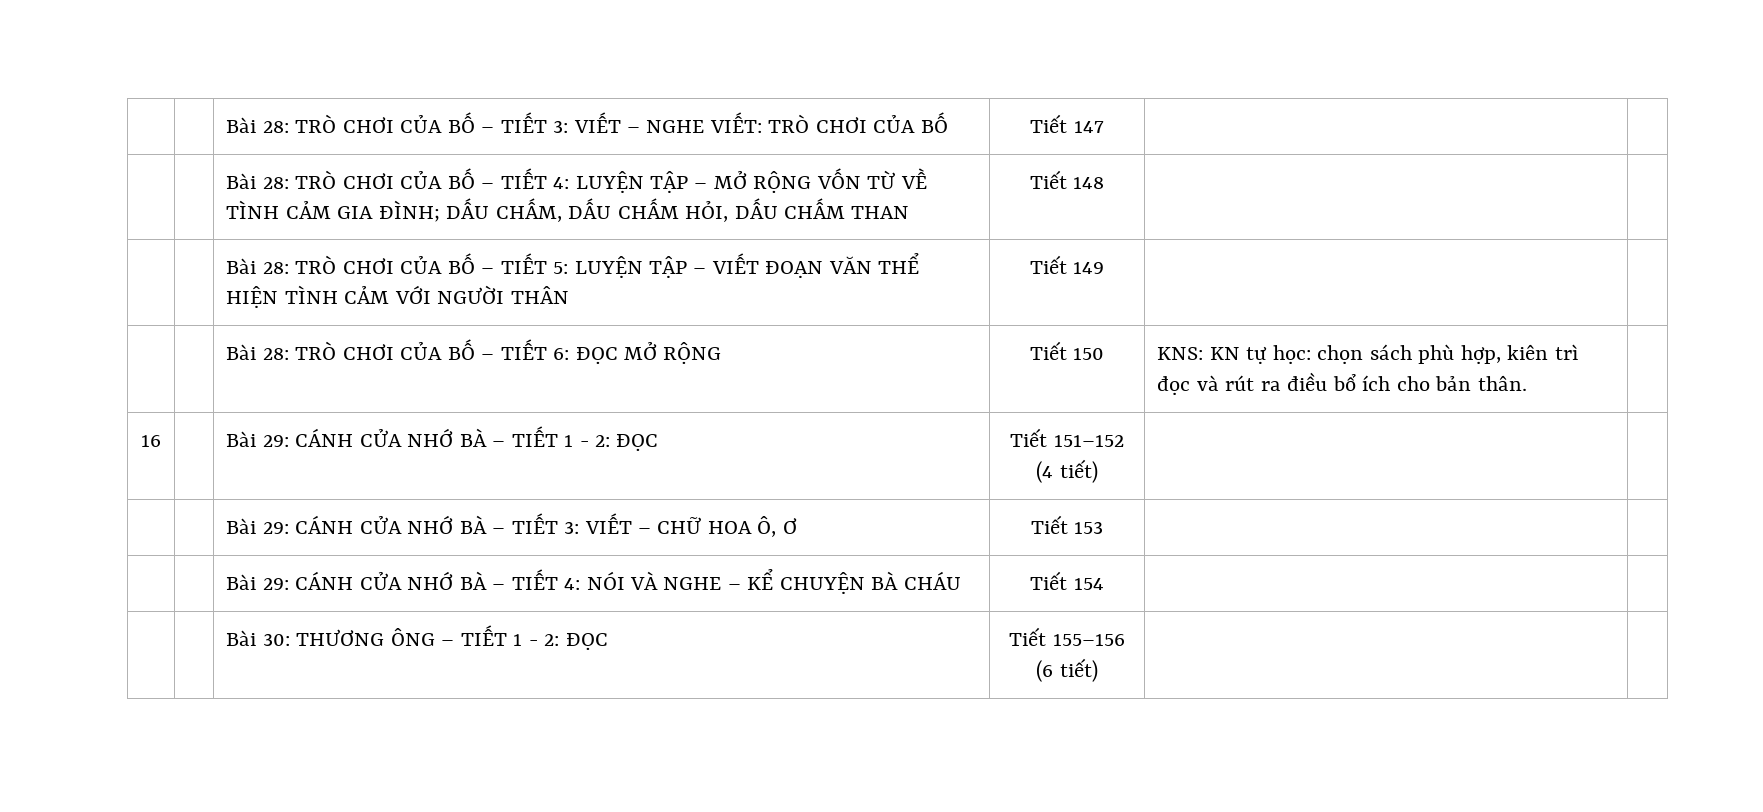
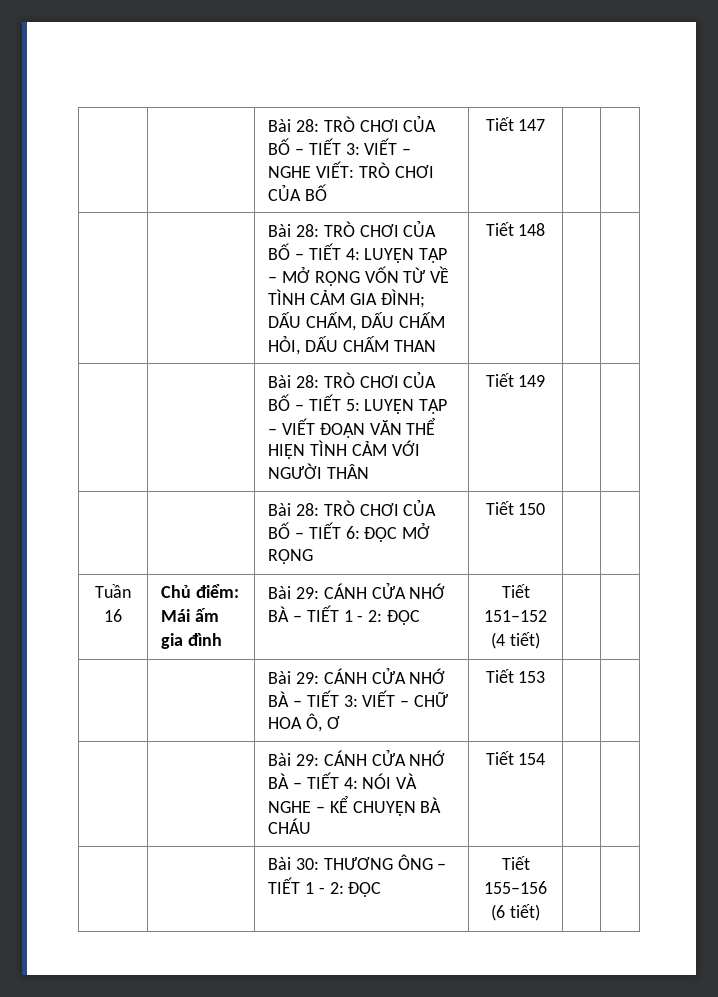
[1157,344,1578,364] [1157,372,1527,395] [141,435,161,447] KNS: KN tự học: chọn sách phù hợp, kiên trì đọc và rút ra điều bổ ích cho bản thân. | // 16 | -> [95,584,131,598] [104,609,122,622] [161,584,239,598] [161,608,219,622] [161,633,222,649] | // Tuần 16 | Chủ điểm: Mái ấm gia đình

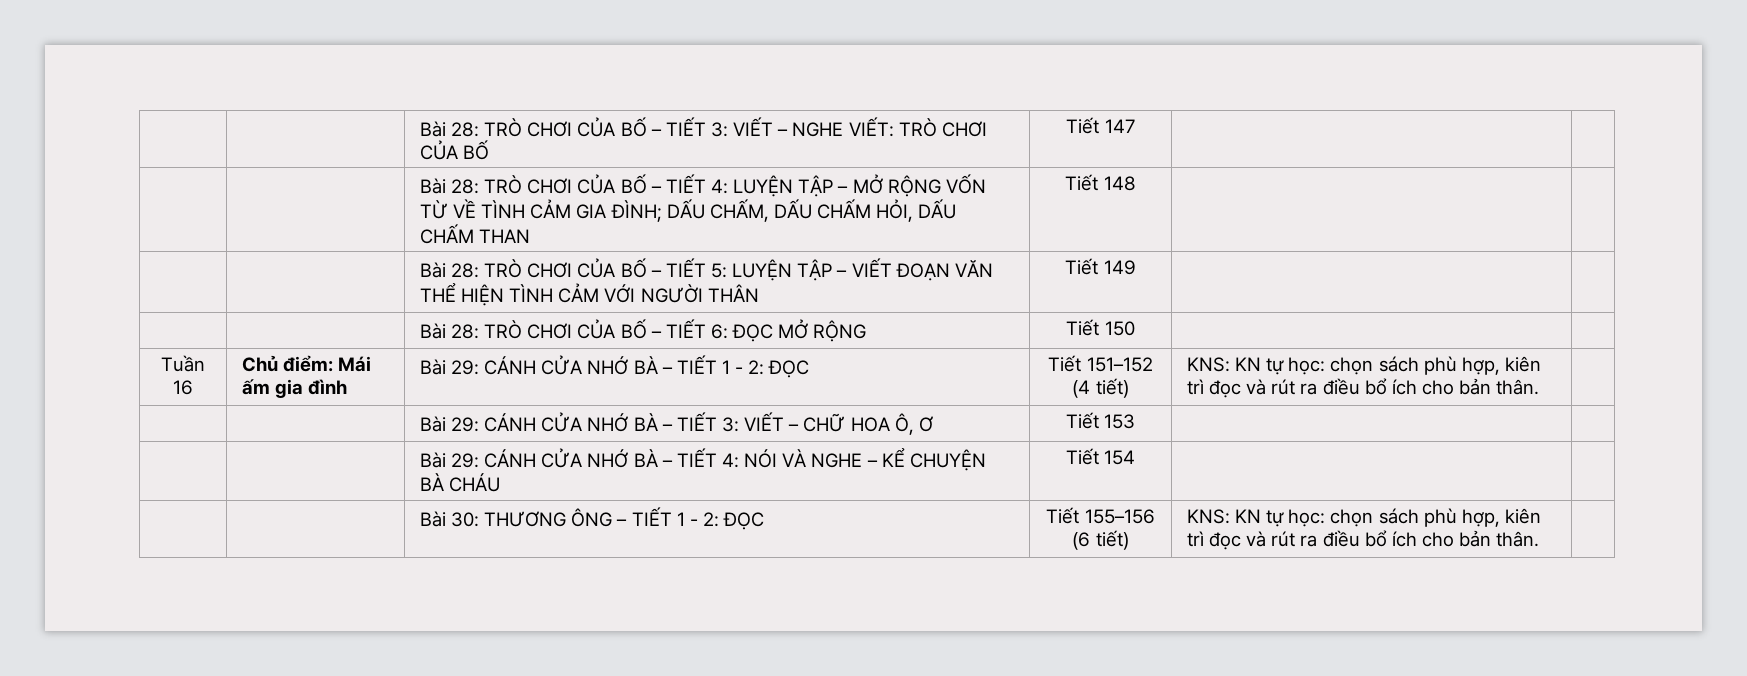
(540, 640) none -> [1186,356,1541,375] [1186,378,1540,398] KNS: KN tự học: chọn sách phù hợp, kiên trì đọc và rút ra điều bổ ích cho bản thân.
(540, 912) none -> [1186,508,1541,527] [1186,530,1540,550] KNS: KN tự học: chọn sách phù hợp, kiên trì đọc và rút ra điều bổ ích cho bản thân.

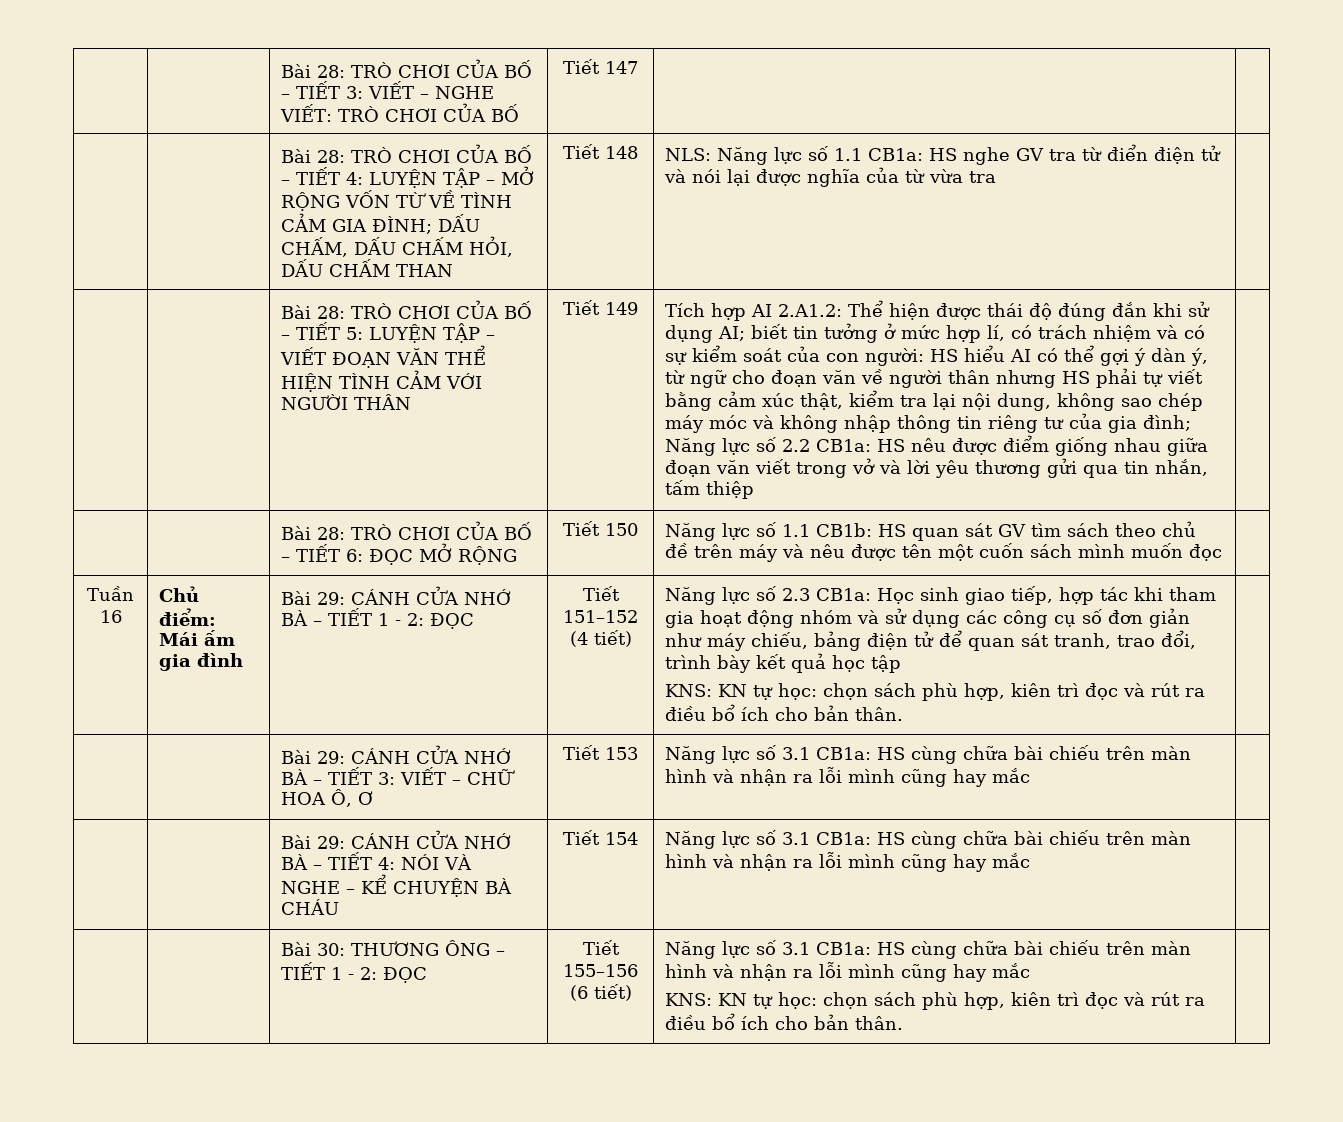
(1136, 183) none -> [665,144,1222,165] [664,167,997,187] NLS: Năng lực số 1.1 CB1a: HS nghe GV tra từ điển điện tử và nói lại được nghĩa của từ vừa tra
(1136, 267) none -> [665,300,1211,321] [665,323,1206,343] [665,345,1209,366] [665,368,1204,388] [665,390,1204,411] [665,413,1192,433] [665,435,1209,456] [665,458,1209,478] [665,480,755,499] Tích hợp AI 2.A1.2: Thể hiện được thái độ đúng đắn khi sử dụng AI; biết tin tưởng ở mức hợp lí, có trách nhiệm và có sự kiểm soát của con người: HS hiểu AI có thể gợi ý dàn ý, từ ngữ cho đoạn văn về người thân nhưng HS phải tự viết bằng cảm xúc thật, kiểm tra lại nội dung, không sao chép máy móc và không nhập thông tin riêng tư của gia đình; Năng lực số 2.2 CB1a: HS nêu được điểm giống nhau giữa đoạn văn viết trong vở và lời yêu thương gửi qua tin nhắn, tấm thiệp
(1135, 328) none -> [665,521,1197,541] [665,543,1223,562] Năng lực số 1.1 CB1b: HS quan sát GV tìm sách theo chủ đề trên máy và nêu được tên một cuốn sách mình muốn đọc
(1129, 388) none -> [665,586,1217,605] [665,608,1191,628] [665,630,1197,651] [665,653,902,673] Năng lực số 2.3 CB1a: Học sinh giao tiếp, hợp tác khi tham gia hoạt động nhóm và sử dụng các công cụ số đơn giản như máy chiếu, bảng điện tử để quan sát tranh, trao đổi, trình bày kết quả học tập //
(1136, 421) none -> [665,745,1192,764] [665,767,1031,787] Năng lực số 3.1 CB1a: HS cùng chữa bài chiếu trên màn hình và nhận ra lỗi mình cũng hay mắc
(1136, 457) none -> [665,830,1192,849] [665,852,1031,872] Năng lực số 3.1 CB1a: HS cùng chữa bài chiếu trên màn hình và nhận ra lỗi mình cũng hay mắc
(1129, 540) none -> [665,940,1192,959] [665,962,1031,982] Năng lực số 3.1 CB1a: HS cùng chữa bài chiếu trên màn hình và nhận ra lỗi mình cũng hay mắc //

